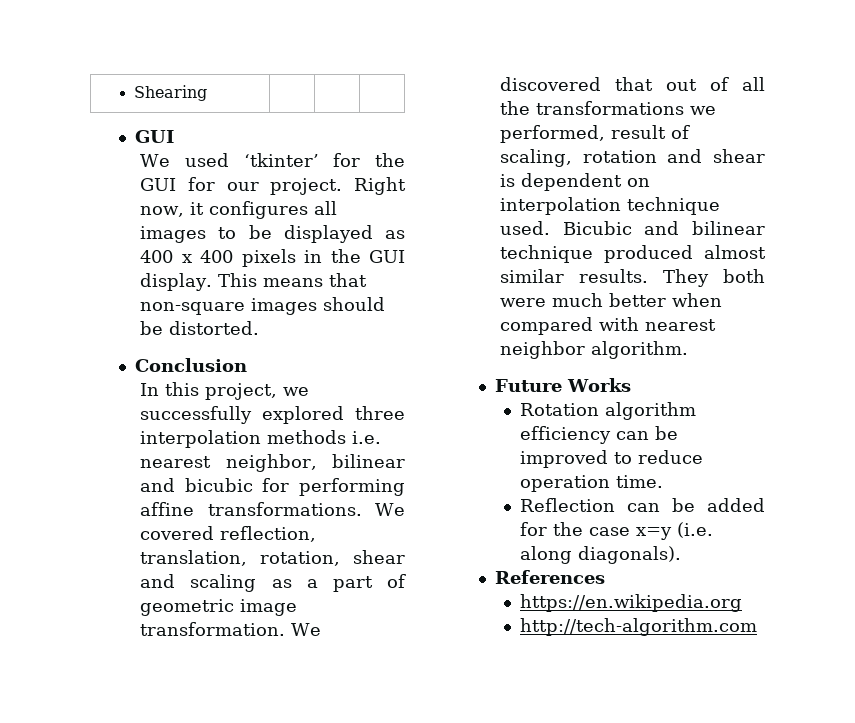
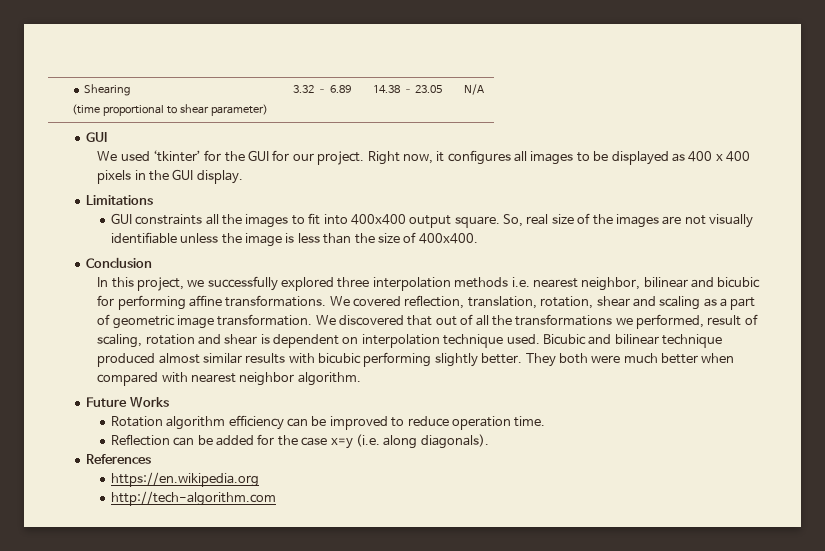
(208, 93) | | | -> [72,104,269,116] [293,85,351,93] [372,85,443,93] [463,84,484,95] // (time proportional to shear parameter) | 3.32 – 6.89 | 14.38 – 23.05 | N/A
[218,273,368,287] [140,297,386,315] [140,321,260,335] This means that non-square images should be distorted. -> [86,195,154,205] [110,213,754,228] [110,232,478,247] // Limitations // GUI constraints all the images to fit into 400x400 output square. So, real size of the images are not visually identifiable unless the image is less than the size of 400x400.
[579,269,649,283] results. -> [245,352,523,367] results with bicubic performing slightly better.

